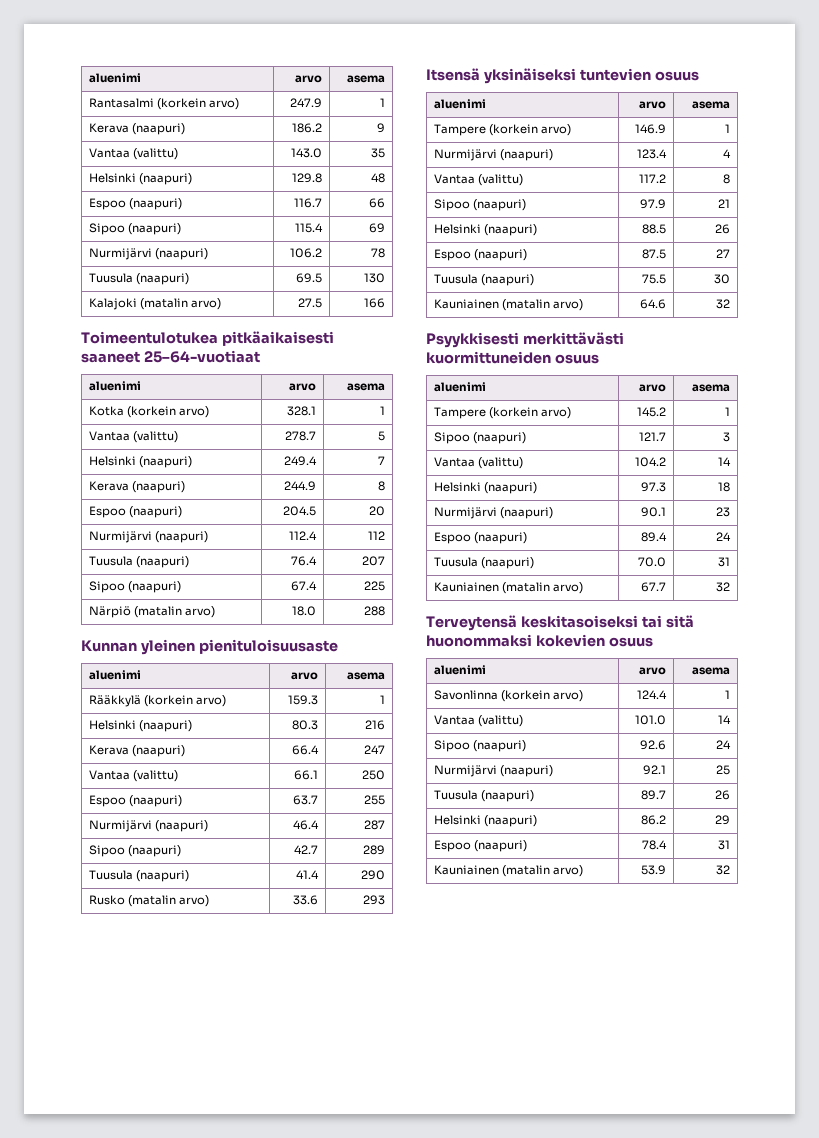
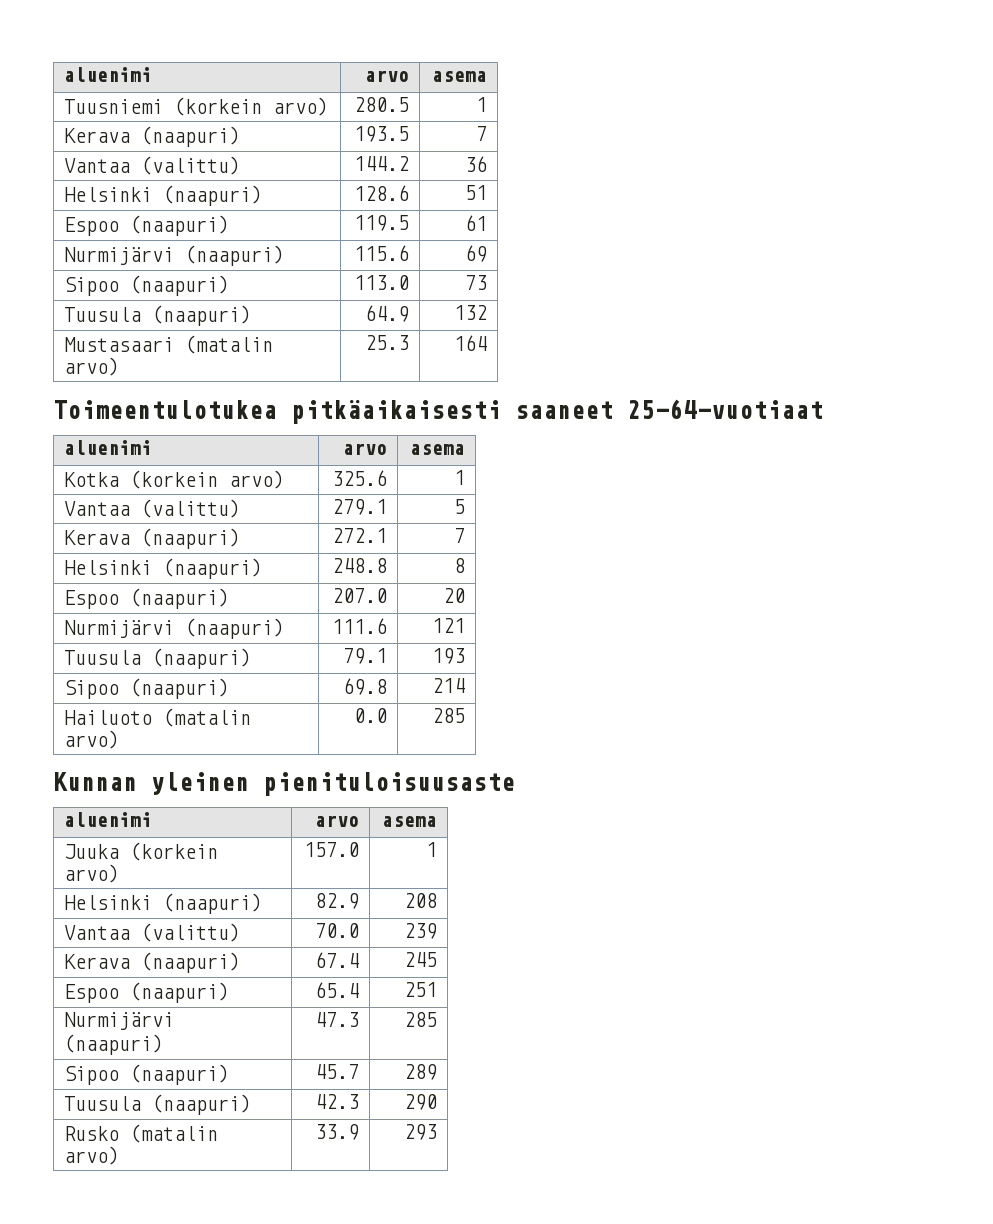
[88,73,141,83] [295,75,323,83] [347,75,386,83] [88,98,240,110] [290,98,323,108] aluenimi | arvo | asema // Rantasalmi (korkein arvo) | 247.9 -> [64,67,153,82] [364,70,409,82] [431,71,487,82] [64,97,329,116] [353,97,409,112] aluenimi | arvo | asema // Tuusniemi (korkein arvo) | 280.5
[292,123,323,133] [377,123,386,133] [88,148,179,160] [291,148,323,158] [371,148,386,158] [88,173,193,185] [292,173,323,183] [371,173,386,183] [88,198,183,210] [294,198,323,208] [369,198,386,208] [88,223,182,235] [295,223,324,233] [369,223,386,233] [88,248,209,260] [290,248,323,258] [371,248,386,258] [88,273,190,285] [296,273,323,283] [364,273,386,283] [88,298,222,310] [298,298,323,308] [364,298,386,308] 186.2 | 9 // Vantaa (valittu) | 143.0 | 35 // Helsinki (naapuri) | 129.8 | 48 // Espoo (naapuri) | 116.7 | 66 // Sipoo (naapuri) | 115.4 | 69 // Nurmijärvi (naapuri) | 106.2 | 78 // Tuusula (naapuri) | 69.5 | 130 // Kalajoki (matalin arvo) | 27.5 | 166 -> [353,126,409,142] [475,126,487,141] [64,156,241,175] [353,156,409,171] [464,156,487,172] [64,185,263,206] [353,185,409,201] [464,185,487,200] [64,215,230,236] [353,215,409,231] [464,215,487,231] [64,245,285,266] [353,245,409,261] [464,245,487,262] [64,275,230,296] [353,275,409,290] [464,275,487,290] [64,305,252,326] [364,305,409,322] [453,305,487,320] [64,335,274,354] [64,357,120,376] [364,335,409,350] [453,335,487,351] 193.5 | 7 // Vantaa (valittu) | 144.2 | 36 // Helsinki (naapuri) | 128.6 | 51 // Espoo (naapuri) | 119.5 | 61 // Nurmijärvi (naapuri) | 115.6 | 69 // Sipoo (naapuri) | 113.0 | 73 // Tuusula (naapuri) | 64.9 | 132 // Mustasaari (matalin arvo) | 25.3 | 164
[287,406,317,416] [380,406,386,415] [88,431,179,443] [285,431,317,441] 328.1 | 1 // Vantaa (valittu) | 278.7 -> [331,470,387,486] [453,470,465,485] [64,499,241,518] [331,499,387,515] 325.6 | 1 // Vantaa (valittu) | 279.1
[88,456,193,468] [284,456,318,466] [378,456,386,465] [88,481,186,493] [284,481,317,491] Helsinki (naapuri) | 249.4 | 7 // Kerava (naapuri) | 244.9 -> [64,528,241,549] [331,528,387,543] [453,528,465,543] [64,558,263,579] [331,558,387,573] Kerava (naapuri) | 272.1 | 7 // Helsinki (naapuri) | 248.8
[283,506,317,516] 204.5 -> [331,588,387,603] 207.0
[289,531,318,540] [368,531,386,540] [88,556,190,568] [291,556,318,566] [362,556,386,566] [88,581,182,593] [291,581,318,591] [364,581,386,591] [88,606,216,618] [292,606,317,616] [364,606,386,616] 112.4 | 112 // Tuusula (naapuri) | 76.4 | 207 // Sipoo (naapuri) | 67.4 | 225 // Närpiö (matalin arvo) | 18.0 | 288 -> [331,618,387,634] [431,618,465,633] [64,648,252,669] [342,648,387,664] [431,648,465,664] [64,678,230,699] [342,678,387,695] [431,678,465,693] [64,708,252,727] [64,730,120,749] [353,708,387,723] [431,708,465,723] 111.6 | 121 // Tuusula (naapuri) | 79.1 | 193 // Sipoo (naapuri) | 69.8 | 214 // Hailuoto (matalin arvo) | 0.0 | 285
[88,695,227,707] [288,695,319,705] Rääkkylä (korkein arvo) | 159.3 -> [64,842,219,861] [64,864,120,883] [303,842,359,857] Juuka (korkein arvo) | 157.0
[292,720,319,730] [365,720,386,730] [88,745,186,757] [292,745,320,755] [364,745,386,754] [88,770,179,782] [294,770,319,780] [362,770,386,780] [88,795,183,807] [293,795,319,805] [364,795,386,805] [88,820,209,832] [293,820,320,830] [364,820,386,830] [88,845,182,857] [294,845,319,854] 80.3 | 216 // Kerava (naapuri) | 66.4 | 247 // Vantaa (valittu) | 66.1 | 250 // Espoo (naapuri) | 63.7 | 255 // Nurmijärvi (naapuri) | 46.4 | 287 // Sipoo (naapuri) | 42.7 -> [314,893,359,909] [403,893,437,908] [64,923,241,942] [314,923,359,938] [403,923,437,939] [64,952,241,973] [314,952,359,968] [403,952,437,967] [64,982,230,1003] [314,982,359,998] [403,982,437,997] [64,1012,175,1030] [64,1034,164,1055] [314,1012,359,1027] [403,1012,437,1027] [64,1064,230,1085] [314,1064,359,1079] 82.9 | 208 // Vantaa (valittu) | 70.0 | 239 // Kerava (naapuri) | 67.4 | 245 // Espoo (naapuri) | 65.4 | 251 // Nurmijärvi (naapuri) | 47.3 | 285 // Sipoo (naapuri) | 45.7
[296,870,320,879] 41.4 -> [314,1094,359,1109] 42.3
[293,895,319,905] 33.6 -> [314,1124,359,1140] 33.9
[426,68,699,84] [433,99,486,109] [639,101,667,109] [692,101,731,109] [433,124,572,136] [635,124,667,134] [725,124,731,133] [433,149,554,161] [637,149,668,159] [723,149,732,158] [433,174,524,186] [639,174,667,183] [723,174,731,184] [433,199,527,211] [640,199,667,209] [718,199,731,208] [433,224,538,236] [642,224,667,234] [715,224,731,234] [433,249,528,261] [642,249,667,259] [716,249,731,258] [433,274,535,286] [642,274,667,284] [714,274,731,284] [433,299,584,311] [640,299,667,309] [716,299,731,309] [426,332,624,348] [426,351,599,364] [433,382,486,392] [639,384,667,392] [692,384,731,392] [433,407,572,419] [637,407,667,417] [725,407,731,416] [433,432,527,444] [639,432,667,441] [723,432,731,442] [433,457,524,469] [635,457,667,467] [718,457,732,466] [433,482,538,494] [641,482,667,492] [718,482,731,492] [433,507,554,519] [641,507,667,517] [716,507,731,517] [433,532,528,544] [641,532,668,542] [716,532,732,541] [433,557,535,569] [638,557,667,567] [718,557,731,567] [433,582,584,594] [641,582,667,592] [716,582,731,592] [426,615,694,631] [426,634,653,647] [433,665,486,675] [639,667,667,675] [692,667,731,675] [433,690,584,702] [637,690,668,699] [725,690,731,699] [433,715,524,727] [635,715,667,725] [718,715,732,724] [433,740,527,752] [640,740,667,750] [716,740,732,749] [433,765,554,777] [643,765,667,775] [716,765,731,775] [433,790,535,802] [641,790,667,800] [715,790,731,800] [433,815,538,827] [641,815,667,825] [715,815,731,825] [433,840,528,852] [642,840,668,850] [718,840,731,850] [433,865,584,877] [641,865,667,875] [716,865,731,875] // Itsensä yksinäiseksi tuntevien osuus // aluenimi | arvo | asema // Tampere (korkein arvo) | 146.9 | 1 // Nurmijärvi (naapuri) | 123.4 | 4 // Vantaa (valittu) | 117.2 | 8 // Sipoo (naapuri) | 97.9 | 21 // Helsinki (naapuri) | 88.5 | 26 // Espoo (naapuri) | 87.5 | 27 // Tuusula (naapuri) | 75.5 | 30 // Kauniainen (matalin arvo) | 64.6 | 32 // Psyykkisesti merkittävästi kuormittuneiden osuus // aluenimi | arvo | asema // Tampere (korkein arvo) | 145.2 | 1 // Sipoo (naapuri) | 121.7 | 3 // Vantaa (valittu) | 104.2 | 14 // Helsinki (naapuri) | 97.3 | 18 // Nurmijärvi (naapuri) | 90.1 | 23 // Espoo (naapuri) | 89.4 | 24 // Tuusula (naapuri) | 70.0 | 31 // Kauniainen (matalin arvo) | 67.7 | 32 // Terveytensä keskitasoiseksi tai sitä huonommaksi kokevien osuus // aluenimi | arvo | asema // Savonlinna (korkein arvo) | 124.4 | 1 // Vantaa (valittu) | 101.0 | 14 // Sipoo (naapuri) | 92.6 | 24 // Nurmijärvi (naapuri) | 92.1 | 25 // Tuusula (naapuri) | 89.7 | 26 // Helsinki (naapuri) | 86.2 | 29 // Espoo (naapuri) | 78.4 | 31 // Kauniainen (matalin arvo) | 53.9 | 32 -> (437, 1132) none

